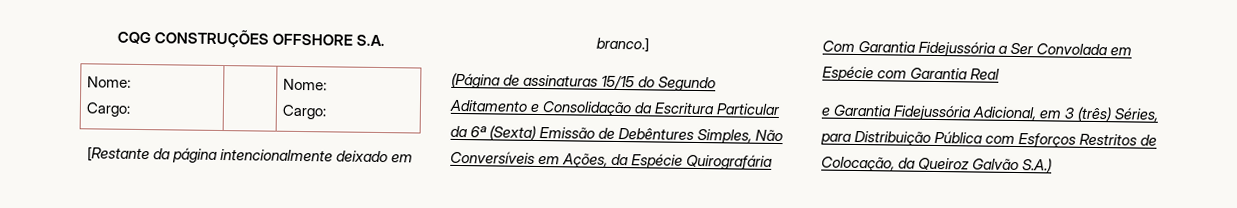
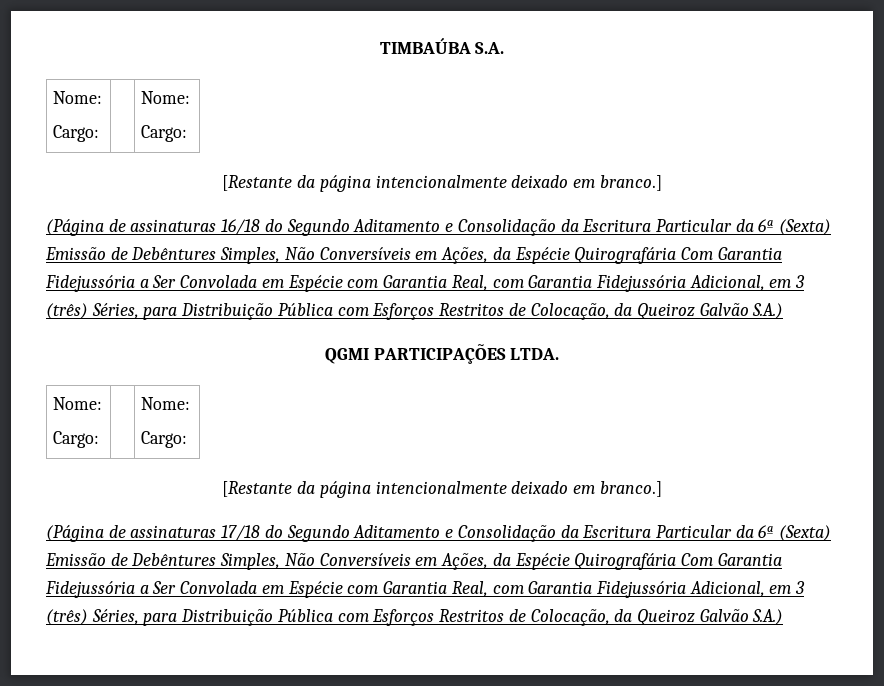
[116,29,354,48] CQG CONSTRUÇÕES OFFSHORE -> [379,38,471,54] TIMBAÚBA
[601,74,636,90] 15/15 -> [221,219,261,235] 16/18
[970,68,1001,80] [821,107,830,116] Real // e -> [451,275,524,291] Real, com
(1053, 165) none -> [324,344,560,364] [53,397,103,410] [53,431,100,448] [141,397,191,410] [141,431,188,448] [222,481,662,498] [46,524,832,542] [45,552,782,570] [45,581,806,598] [46,608,784,626] // QGMI PARTICIPAÇÕES LTDA. // Nome: // Cargo: | | Nome: // Cargo: // [Restante da página intencionalmente deixado em branco.] // (Página de assinaturas 17/18 do Segundo Aditamento e Consolidação da Escritura Particular da 6ª (Sexta) Emissão de Debêntures Simples, Não Conversíveis em Ações, da Espécie Quirografária Com Garantia Fidejussória a Ser Convolada em Espécie com Garantia Real, com Garantia Fidejussória Adicional, em 3 (três) Séries, para Distribuição Pública com Esforços Restritos de Colocação, da Queiroz Galvão S.A.)

